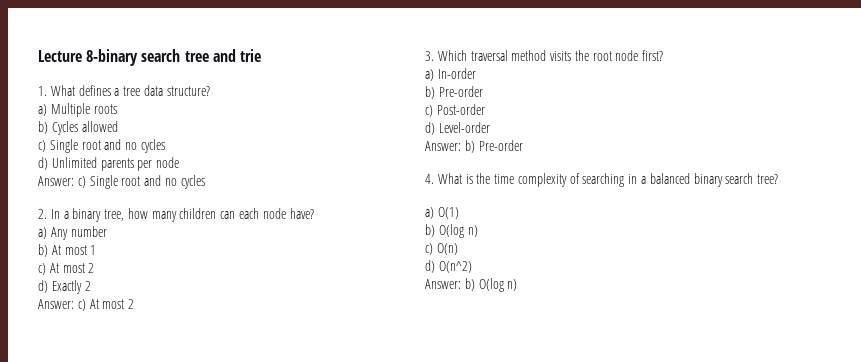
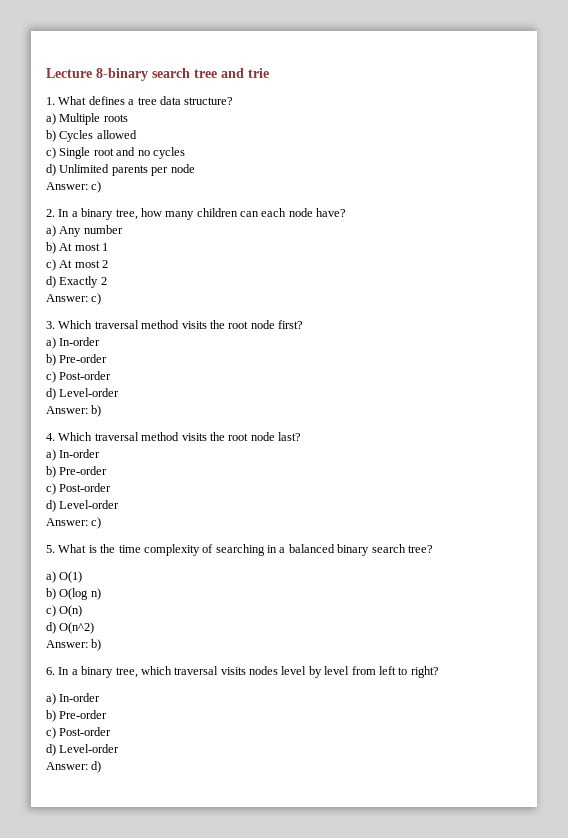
[89,175,205,189] Single root and no cycles -> (102, 187) none
[89,299,135,309] At most 2 -> (102, 299) none
[478,140,523,151] [425,174,434,184] Pre-order // 4. -> [46,432,301,441] [46,449,101,461] [46,466,108,478] [46,483,112,495] [46,500,120,512] [46,517,102,529] [46,545,55,553] // 4. Which traversal method visits the root node last? // a) In-order // b) Pre-order // c) Post-order // d) Level-order // Answer: c) // 5.
[478,278,518,292] O(log n) -> [46,666,439,678] [46,693,101,705] [46,710,108,722] [46,727,112,739] [46,744,120,756] [46,761,102,773] // 6. In a binary tree, which traversal visits nodes level by level from left to right? // a) In-order // b) Pre-order // c) Post-order // d) Level-order // Answer: d)

